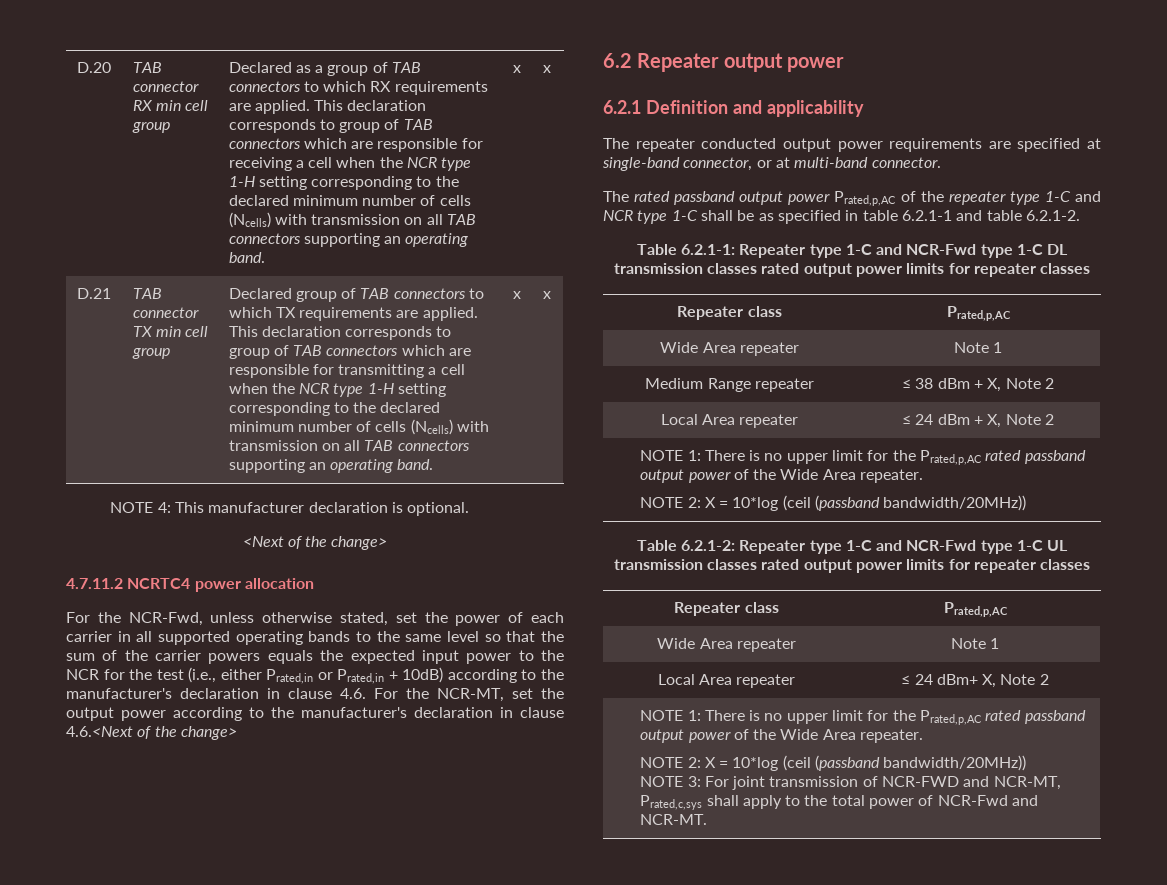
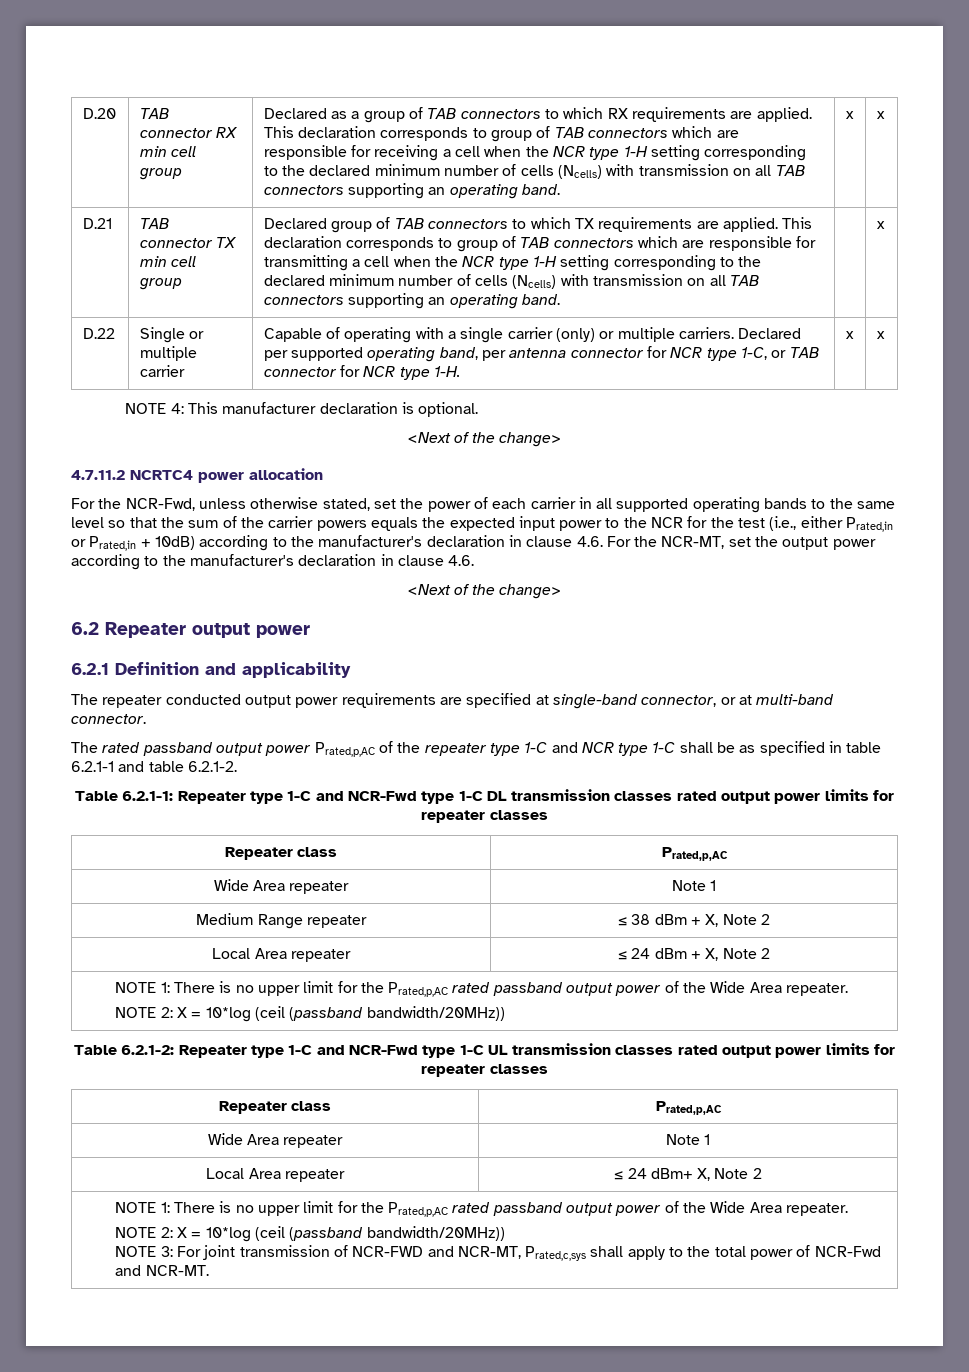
(434, 464) none -> [876,221,885,229] [82,328,115,339] [139,327,205,343] [139,346,197,361] [139,365,185,377] [263,327,802,343] [263,346,819,362] [263,365,461,380] | x // D.22 | Single or multiple carrier | Capable of operating with a single carrier (only) or multiple carriers. Declared per supported operating band, per antenna connector for NCR type 1-C, or TAB connector for NCR type 1-H. |
[66,726,133,737] 4.6.<Next -> [448,555,475,566] [407,584,451,595] 4.6. // <Next

